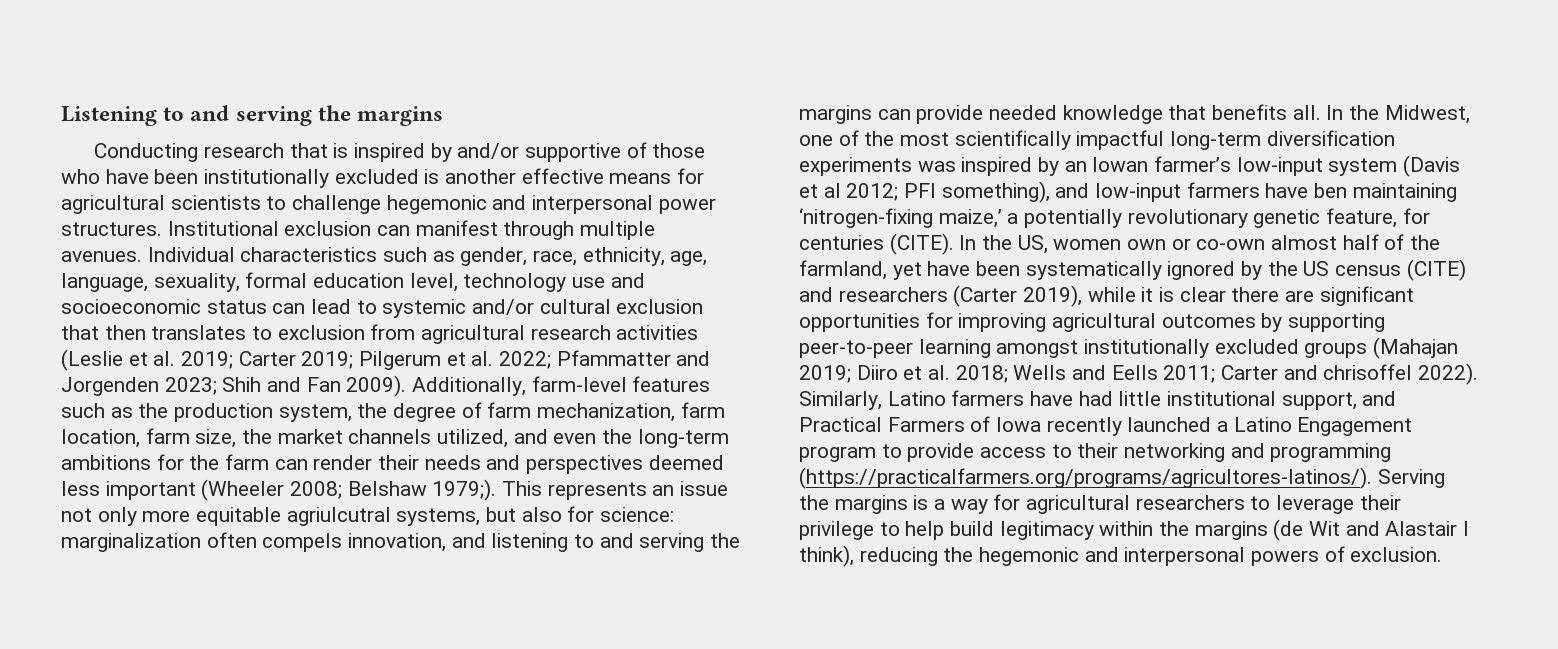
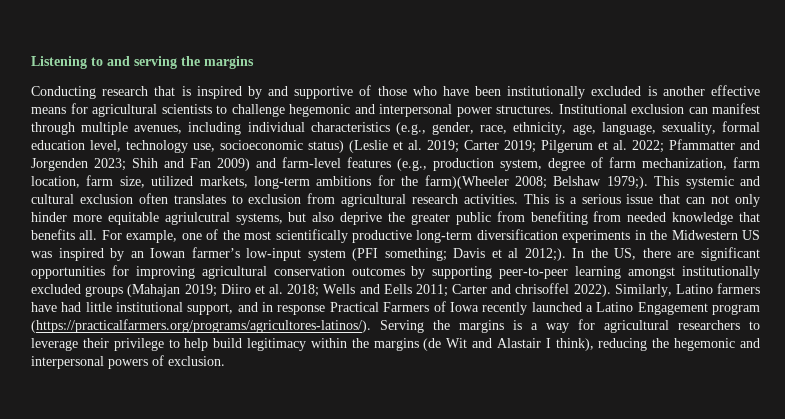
[457,143,520,159] and/or -> [268,86,289,96] and
[61,247,455,262] avenues. Individual characteristics such as -> [134,122,426,135] avenues, including individual characteristics (e.g.,
[572,273,645,288] [61,299,704,318] [61,324,699,344] use and socioeconomic status can lead to systemic and/or cultural exclusion that then translates to exclusion from agricultural research activities -> [193,140,344,153] use, socioeconomic status)
[346,375,711,397] [61,403,169,418] 2009). Additionally, farm-level features such as the -> [217,157,427,171] 2009) and farm-level features (e.g.,
[357,403,388,418] the -> (542, 165) none
[242,429,729,448] [61,454,724,474] [61,479,729,501] the market channels utilized, and even the long-term ambitions for the farm can render their needs and perspectives deemed less important (Wheeler 2008; Belshaw 1979;). This represents an issue -> [151,175,760,189] [31,193,706,207] utilized markets, long-term ambitions for the farm)(Wheeler 2008; Belshaw 1979;). This systemic and cultural exclusion often translates to exclusion from agricultural research activities. This is a serious issue that can
(137, 516) none -> [31,212,67,222] hinder
[567,506,675,522] [61,532,741,552] [799,105,984,124] for science: marginalization often compels innovation, and listening to and serving the margins can provide -> [340,211,622,225] deprive the greater public from benefiting from
[1326,105,1470,124] In the Midwest, -> [101,230,178,243] For example,
[1076,130,1165,150] impactful -> [351,230,412,243] productive
(912, 166) none -> [634,230,760,240] in the Midwestern US
[1403,155,1461,177] [799,181,1457,203] [799,208,1430,228] [799,233,1441,255] [799,259,1466,281] [799,285,1226,307] (Davis et al 2012; PFI something), and low-input farmers have ben maintaining ‘nitrogen-fixing maize,’ a potentially revolutionary genetic feature, for centuries (CITE). In the US, women own or co-own almost half of the farmland, yet have been systematically ignored by the US census (CITE) and researchers (Carter 2019), while it is clear -> [352,248,637,261] (PFI something; Davis et al 2012;). In the US,
(1157, 322) none -> [273,266,345,276] conservation
(1397, 398) none -> [262,302,326,315] in response
[881,443,1392,462] to provide access to their networking and programming -> (761, 309) none

